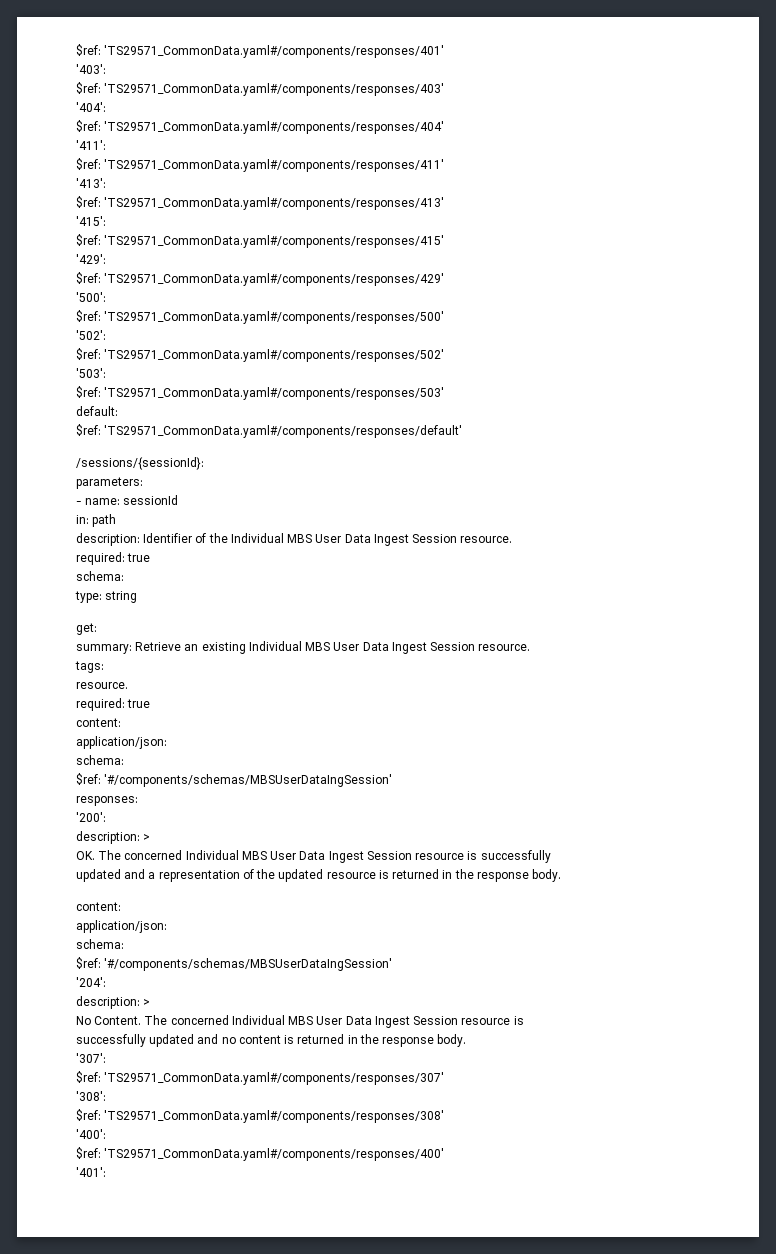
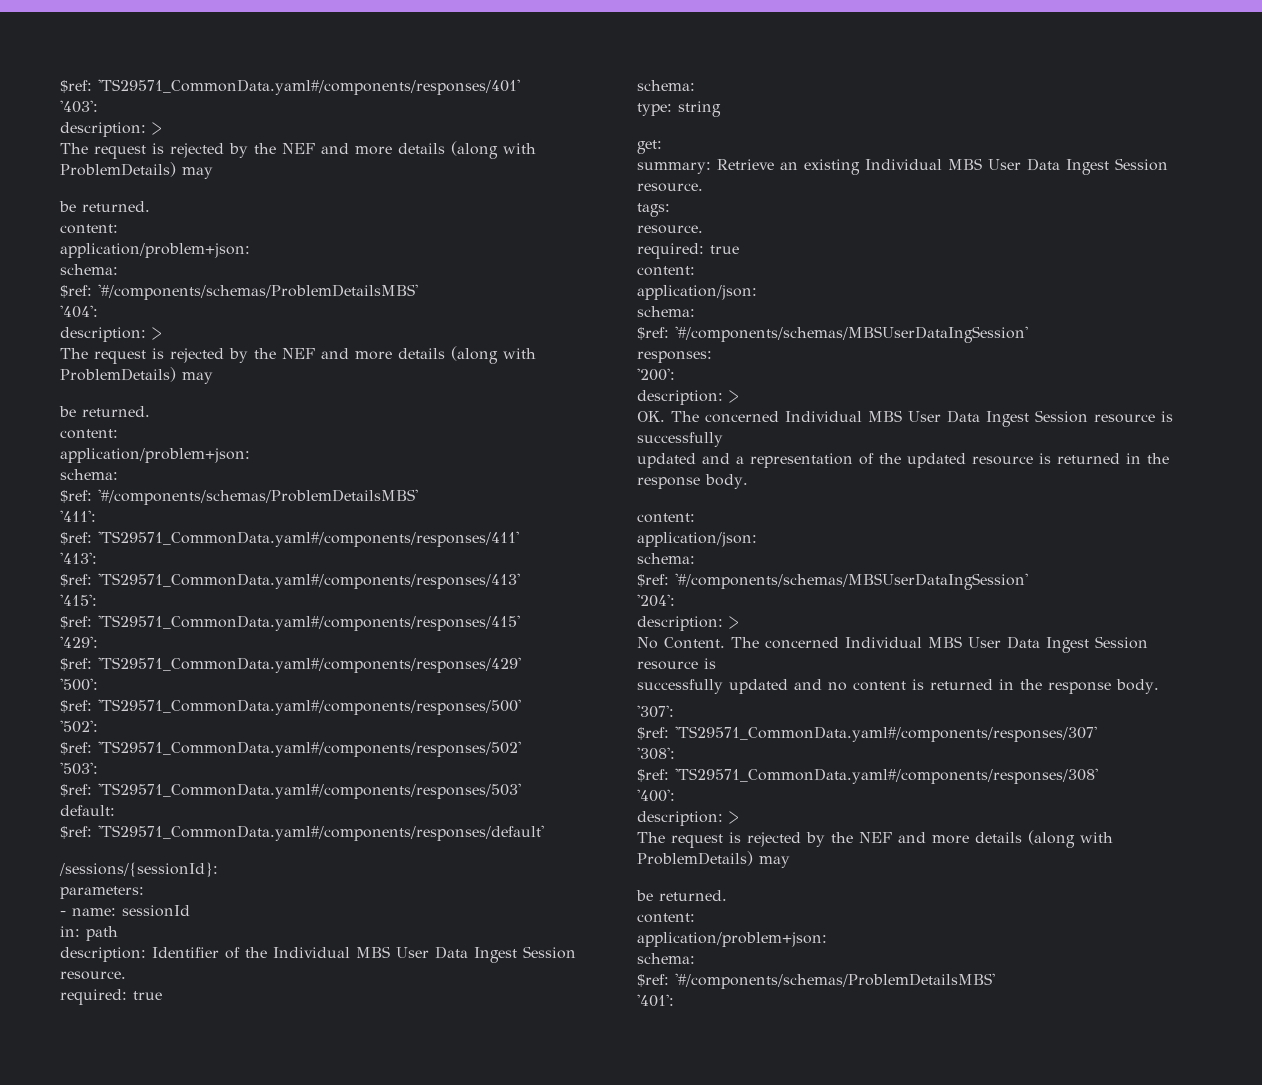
[76,82,445,96] // $ref: 'TS29571_CommonData.yaml#/components/responses/403' -> [60,122,161,137] [60,141,536,159] [60,162,213,179] [59,201,150,212] [60,224,118,234] [60,243,250,258] [60,264,118,275] [60,284,418,300] // description: > // The request is rejected by the NEF and more details (along with ProblemDetails) may // be returned. // content: // application/problem+json: // schema: // $ref: '#/components/schemas/ProblemDetailsMBS'
[76,120,445,134] // $ref: 'TS29571_CommonData.yaml#/components/responses/404' -> [60,327,161,342] [60,346,536,364] [60,367,213,384] [59,406,150,417] [60,429,118,439] [60,448,250,463] [60,469,118,480] [60,489,418,505] // description: > // The request is rejected by the NEF and more details (along with ProblemDetails) may // be returned. // content: // application/problem+json: // schema: // $ref: '#/components/schemas/ProblemDetailsMBS'
[76,1147,445,1161] // $ref: 'TS29571_CommonData.yaml#/components/responses/400' -> [637,811,738,826] [637,830,1113,848] [637,851,790,868] [636,890,727,901] [637,913,695,923] [637,932,827,947] [637,953,695,964] [637,973,995,989] // description: > // The request is rejected by the NEF and more details (along with ProblemDetails) may // be returned. // content: // application/problem+json: // schema: // $ref: '#/components/schemas/ProblemDetailsMBS'

